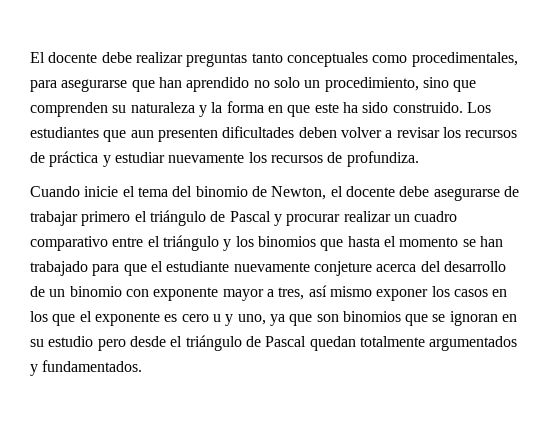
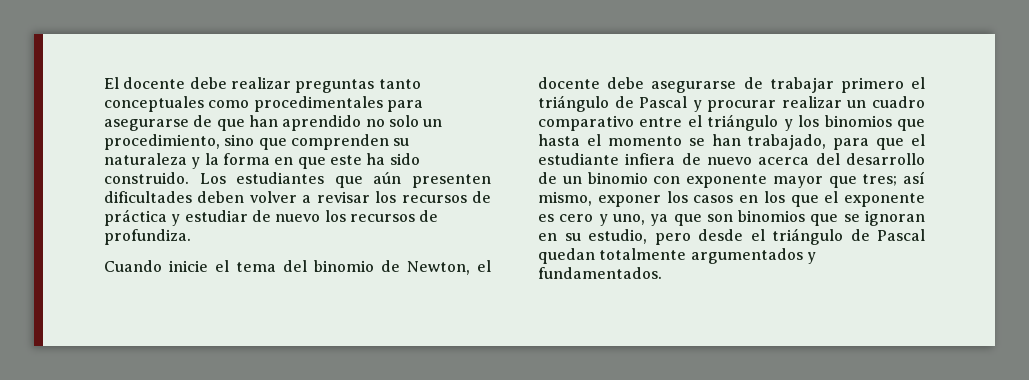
[411,52,518,67] procedimentales, -> [253,96,383,112] procedimentales
(128, 85) none -> [193,115,213,127] de
[130,130,154,138] aun -> [373,172,402,184] aún
[168,153,245,163] nuevamente -> [251,210,321,222] de nuevo
[30,261,88,276] trabajado -> [747,134,827,150] trabajado,
[233,261,372,276] nuevamente conjeture -> [625,153,752,165] infiera de nuevo
[266,285,372,300] a tres, así mismo -> [828,171,925,188] [538,191,592,206] que tres; así mismo,
[212,314,221,322] u -> (594, 218) none
[48,336,94,347] estudio -> [588,229,647,244] estudio,

